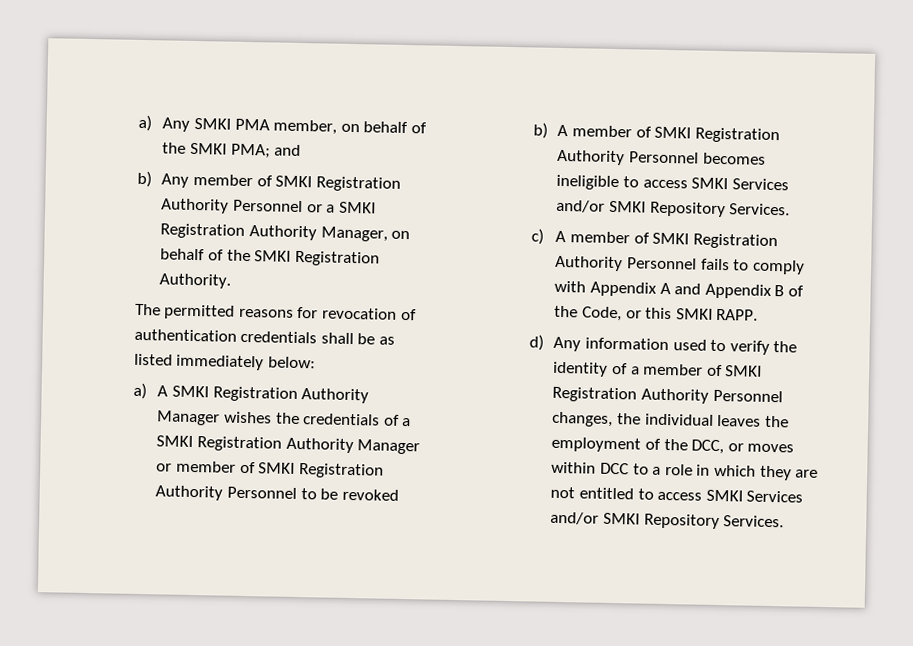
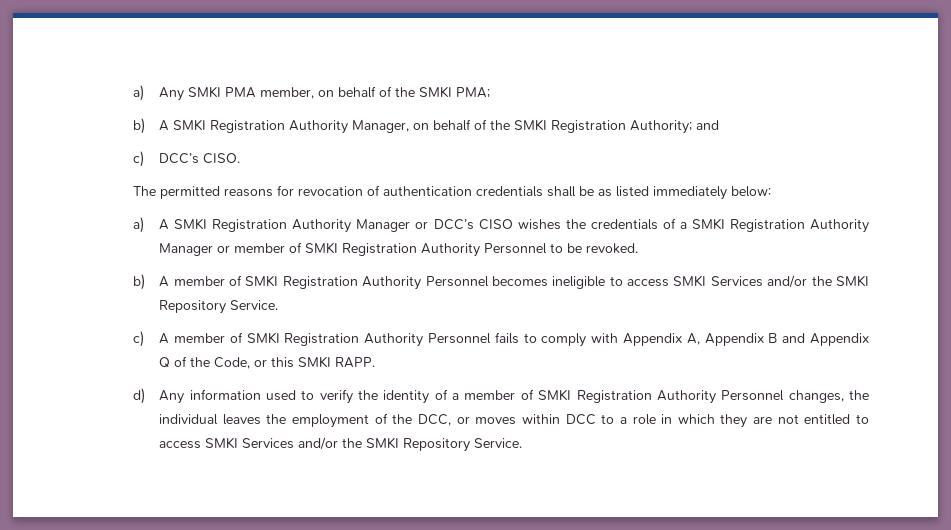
[274,144,302,157] [136,170,401,192] [161,198,336,214] and // b) Any member of SMKI Registration Authority Personnel or a -> [133,118,170,134] // b) A
[159,273,232,289] Authority. -> [630,120,720,134] [133,151,241,167] Authority; and // c) DCC’s CISO.
(221, 418) none -> [415,219,513,230] or DCC’s CISO
[341,488,399,501] revoked -> [586,243,639,254] revoked.
[609,200,791,218] SMKI Repository Services. -> [811,275,869,287] [159,300,279,314] the SMKI Repository Service.
[659,282,671,295] A -> [686,333,778,346] A, Appendix B
[774,285,785,297] B -> [159,357,171,368] Q
[603,512,785,530] SMKI Repository Services. -> [342,437,523,452] the SMKI Repository Service.

